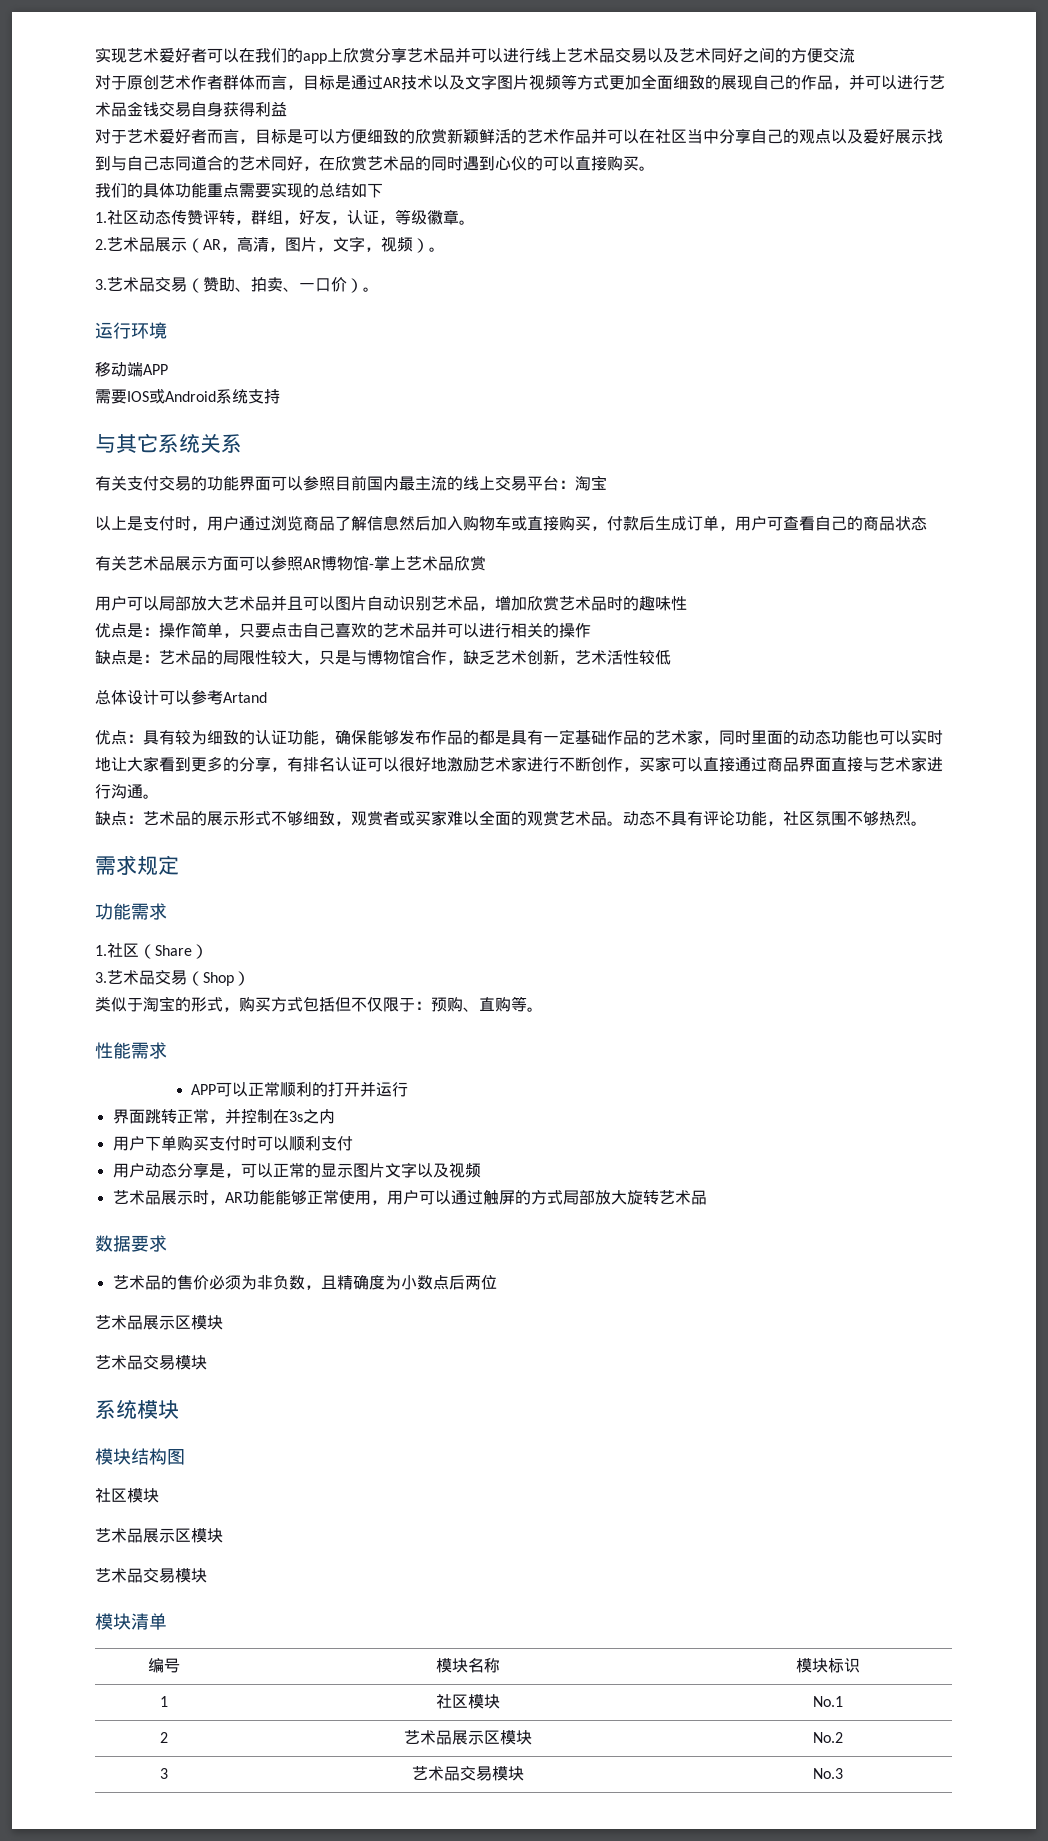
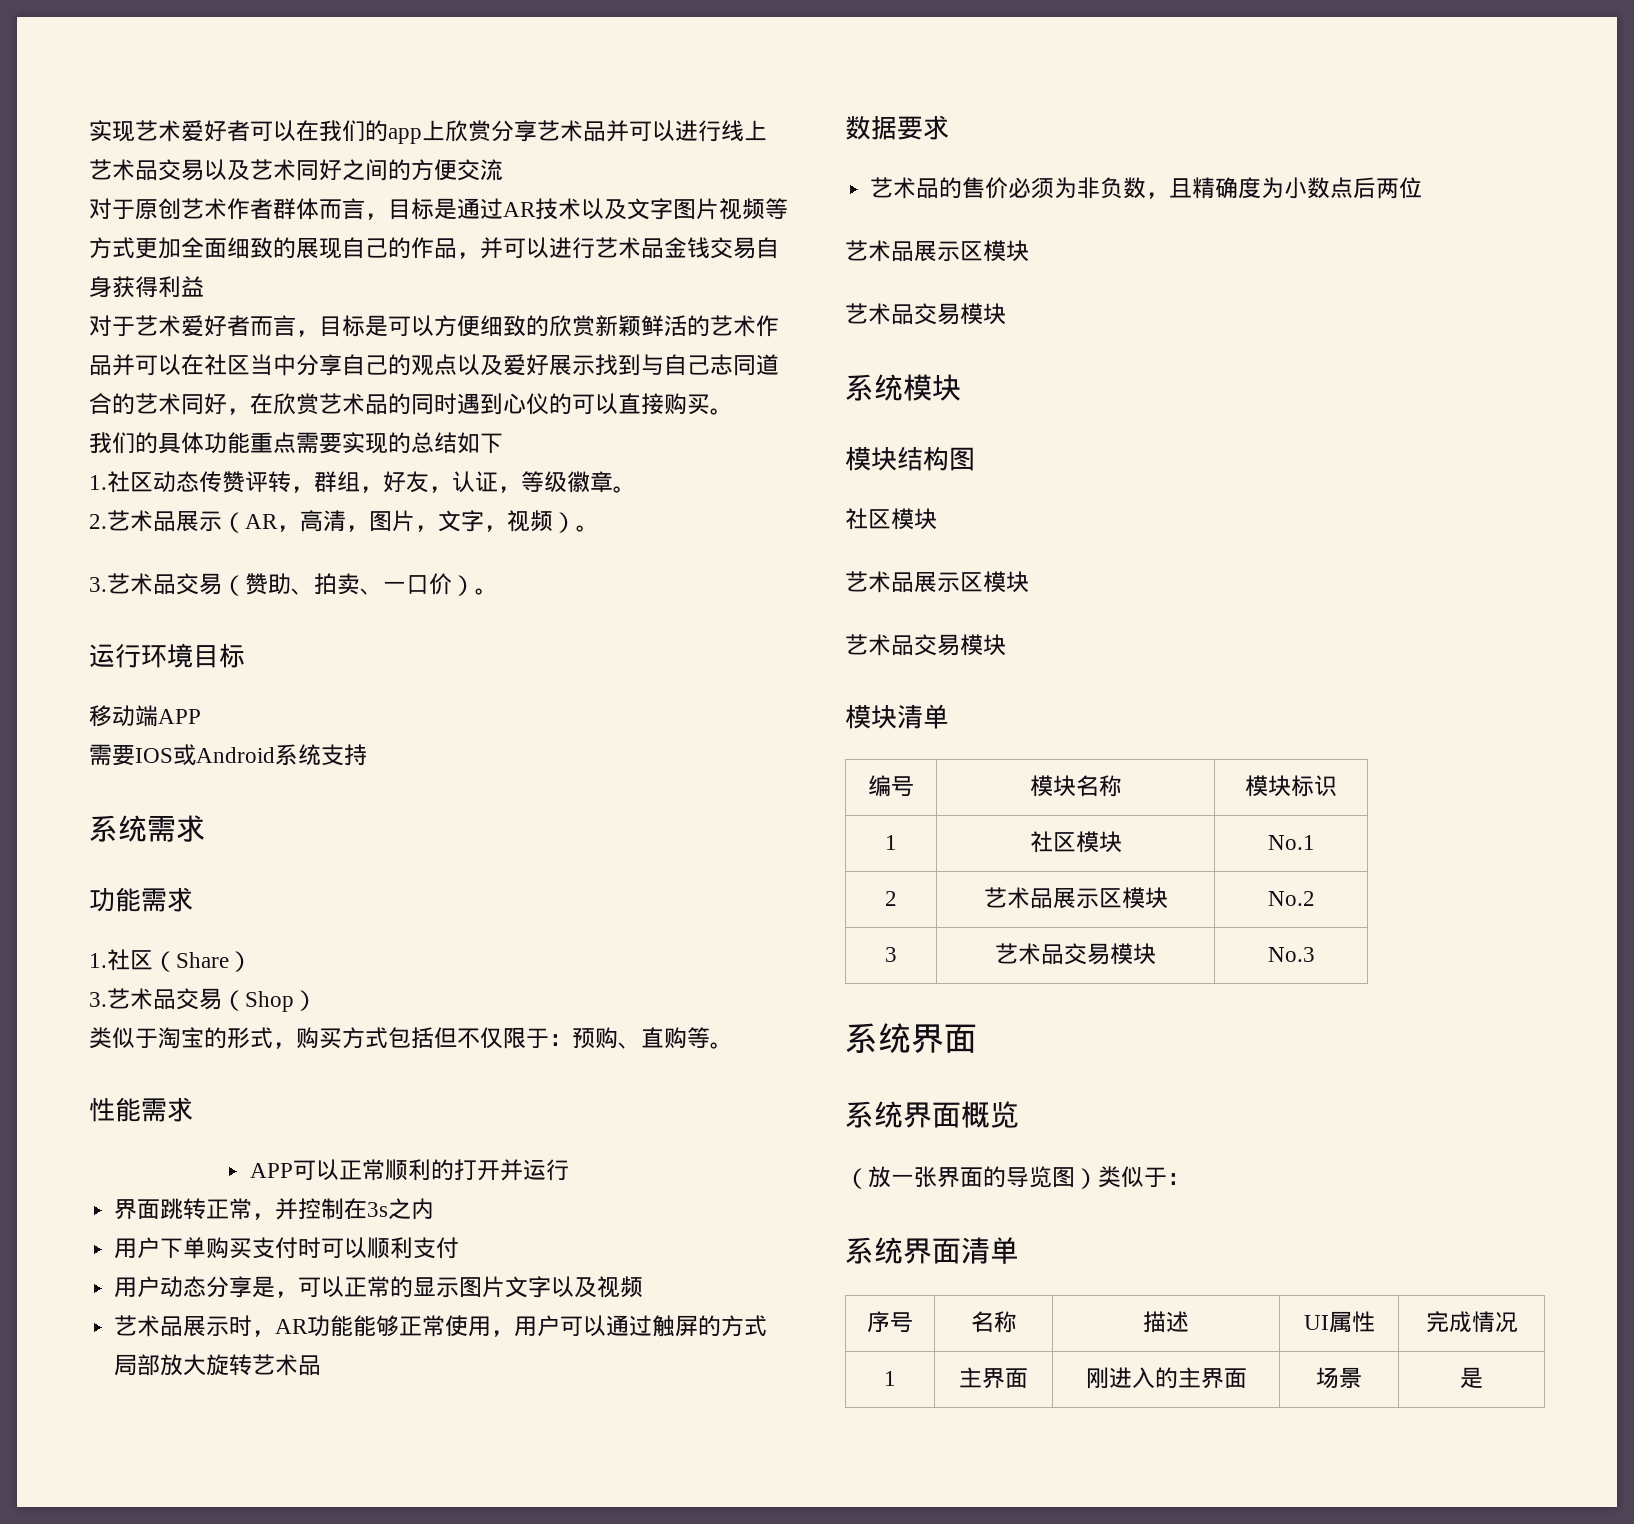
(167, 330) none -> [193,643,245,668] 目标
[95,433,242,453] [95,475,607,491] [95,515,927,531] [95,556,486,571] [95,595,687,611] [95,622,591,638] [95,649,671,665] [95,690,267,705] [95,729,943,745] [95,756,943,772] [95,784,159,799] [95,810,927,826] [95,855,179,875] 与其它系统关系 // 有关支付交易的功能界面可以参照目前国内最主流的线上交易平台：淘宝 // 以上是支付时，用户通过浏览商品了解信息然后加入购物车或直接购买，付款后生成订单，用户可查看自己的商品状态 // 有关艺术品展示方面可以参照AR博物馆-掌上艺术品欣赏 // 用户可以局部放大艺术品并且可以图片自动识别艺术品，增加欣赏艺术品时的趣味性 // 优点是：操作简单，只要点击自己喜欢的艺术品并可以进行相关的操作 // 缺点是：艺术品的局限性较大，只是与博物馆合作，缺乏艺术创新，艺术活性较低 // 总体设计可以参考Artand // 优点：具有较为细致的认证功能，确保能够发布作品的都是具有一定基础作品的艺术家，同时里面的动态功能也可以实时地让大家看到更多的分享，有排名认证可以很好地激励艺术家进行不断创作，买家可以直接通过商品界面直接与艺术家进行沟通。 // 缺点：艺术品的展示形式不够细致，观赏者或买家难以全面的观赏艺术品。动态不具有评论功能，社区氛围不够热烈。 // 需求规定 -> [89,815,205,842] 系统需求
(843, 1773) none -> [845,1023,977,1053] [845,1101,1019,1128] [845,1166,1190,1189] [845,1237,1019,1264] [867,1311,913,1333] [970,1311,1017,1333] [1143,1311,1189,1333] [1303,1311,1375,1333] [1425,1311,1518,1333] [884,1371,896,1386] [959,1367,1028,1389] [1085,1367,1247,1389] [1316,1367,1362,1389] [1460,1367,1483,1389] // 系统界面 // 系统界面概览 // （放一张界面的导览图）类似于： // 系统界面清单 // 序号 | 名称 | 描述 | UI属性 | 完成情况 // 1 | 主界面 | 刚进入的主界面 | 场景 | 是

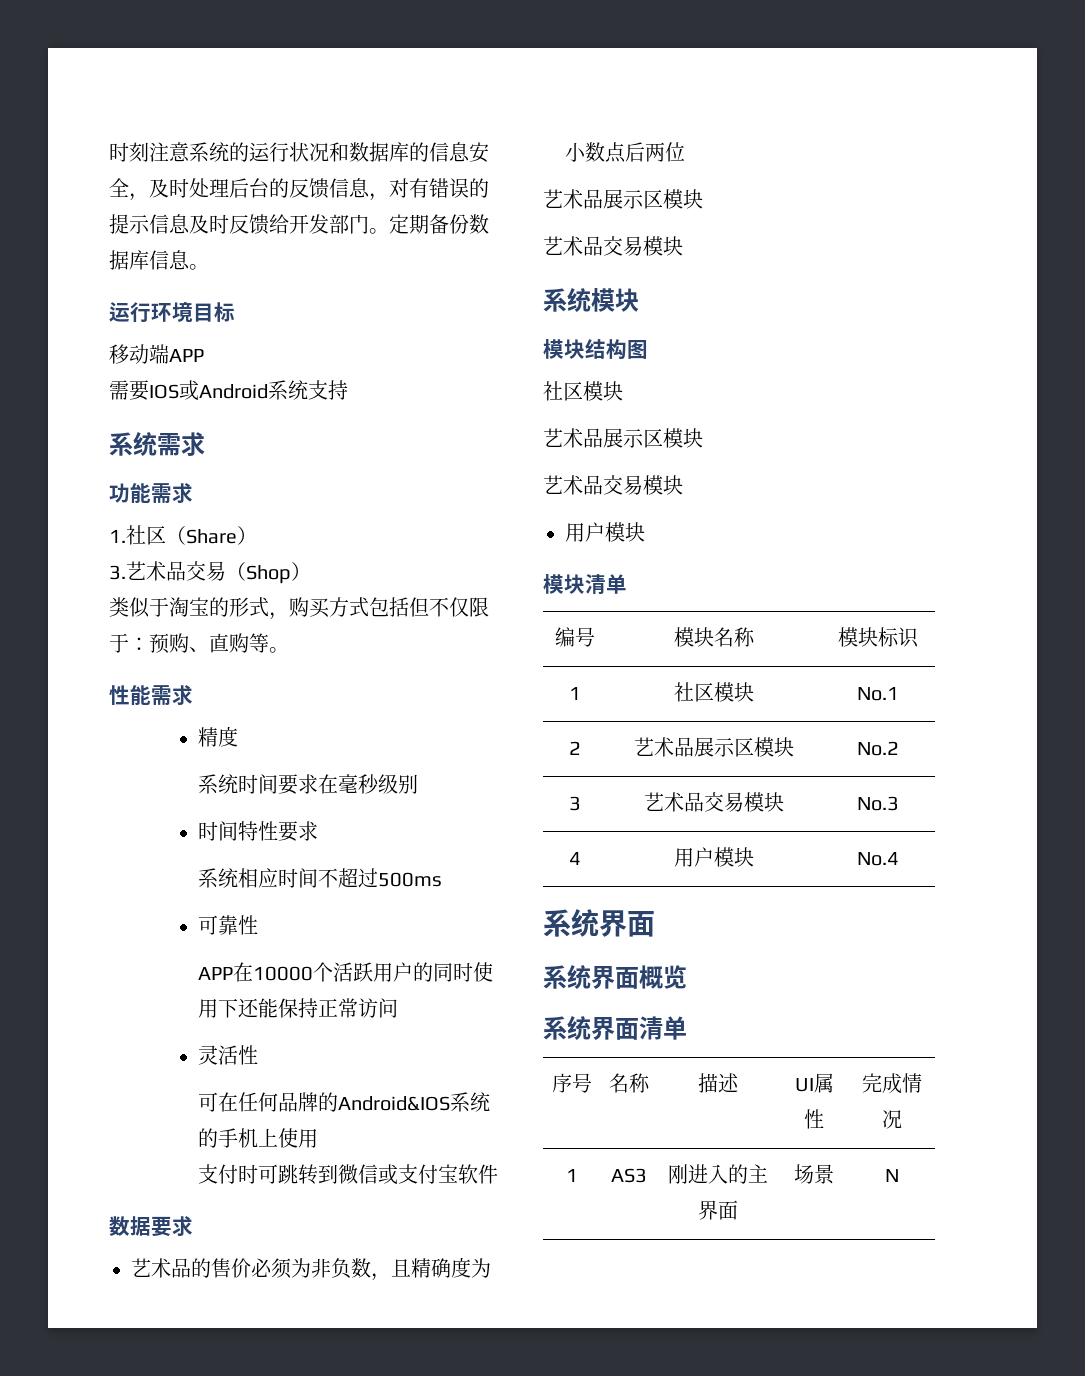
[89,120,767,144] [89,159,503,181] [89,198,788,220] [89,237,779,259] [89,276,204,298] [89,315,779,337] [89,354,779,376] [89,393,733,415] [89,432,503,454] [89,471,636,493] [89,510,599,533] [89,573,475,596] 实现艺术爱好者可以在我们的app上欣赏分享艺术品并可以进行线上艺术品交易以及艺术同好之间的方便交流 // 对于原创艺术作者群体而言，目标是通过AR技术以及文字图片视频等方式更加全面细致的展现自己的作品，并可以进行艺术品金钱交易自身获得利益 // 对于艺术爱好者而言，目标是可以方便细致的欣赏新颖鲜活的艺术作品并可以在社区当中分享自己的观点以及爱好展示找到与自己志同道合的艺术同好，在欣赏艺术品的同时遇到心仪的可以直接购买。 // 我们的具体功能重点需要实现的总结如下 // 1.社区动态传赞评转，群组，好友，认证，等级徽章。 // 2.艺术品展示（AR，高清，图片，文字，视频）。 // 3.艺术品交易（赞助、拍卖、一口价） -> [109,142,489,163] [109,178,489,201] [109,214,489,235] [109,250,190,270] 时刻注意系统的运行状况和数据库的信息安全，及时处理后台的反馈信息，对有错误的提示信息及时反馈给开发部门。定期备份数据库信息
[249,1159,569,1181] [114,1198,435,1220] [114,1237,460,1259] [114,1276,644,1298] [114,1315,768,1337] [114,1354,322,1376] APP可以正常顺利的打开并运行 // 界面跳转正常，并控制在3s之内 // 用户下单购买支付时可以顺利支付 // 用户动态分享是，可以正常的显示图片文字以及视频 // 艺术品展示时，AR功能能够正常使用，用户可以通过触屏的方式局部放大旋转艺术品 -> [197,726,238,747] [198,774,419,795] [197,821,318,842] [198,868,443,888] [197,915,258,935] [198,962,494,982] [198,998,399,1018] [197,1045,258,1065] [198,1092,491,1112] [198,1128,319,1148] [198,1164,499,1185] 精度 // 系统时间要求在毫秒级别 // 时间特性要求 // 系统相应时间不超过500ms // 可靠性 // APP在10000个活跃用户的同时使用下还能保持正常访问 // 灵活性 // 可在任何品牌的Android&IOS系统的手机上使用 // 支付时可跳转到微信或支付宝软件
(1006, 645) none -> [565,522,645,542] // 用户模块
(1315, 954) none -> [569,852,581,865] [673,847,754,867] [856,852,899,866] // 4 | 用户模块 | No.4
[845,1166,1190,1189] // （放一张界面的导览图）类似于： -> (687, 977) none
[959,1367,1028,1389] 主界面 -> [611,1168,647,1183] AS3
[1460,1367,1483,1389] 是 -> [885,1169,899,1182] N

